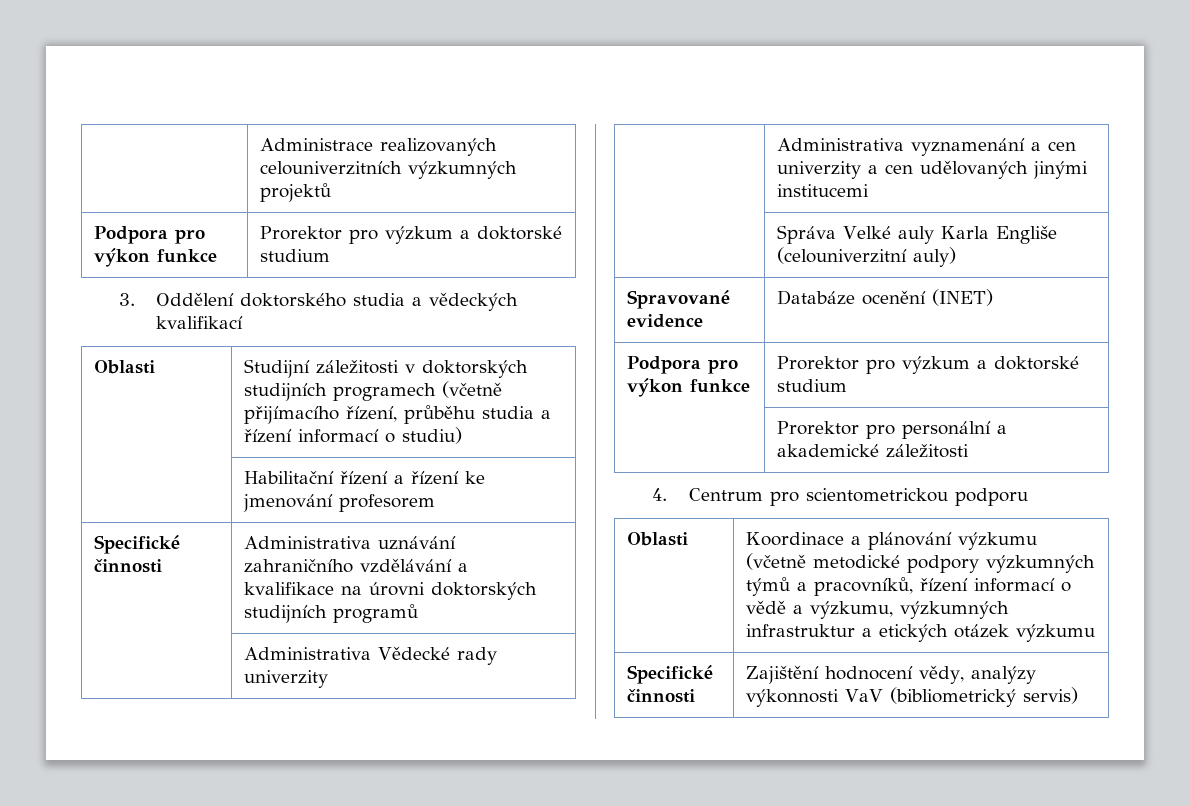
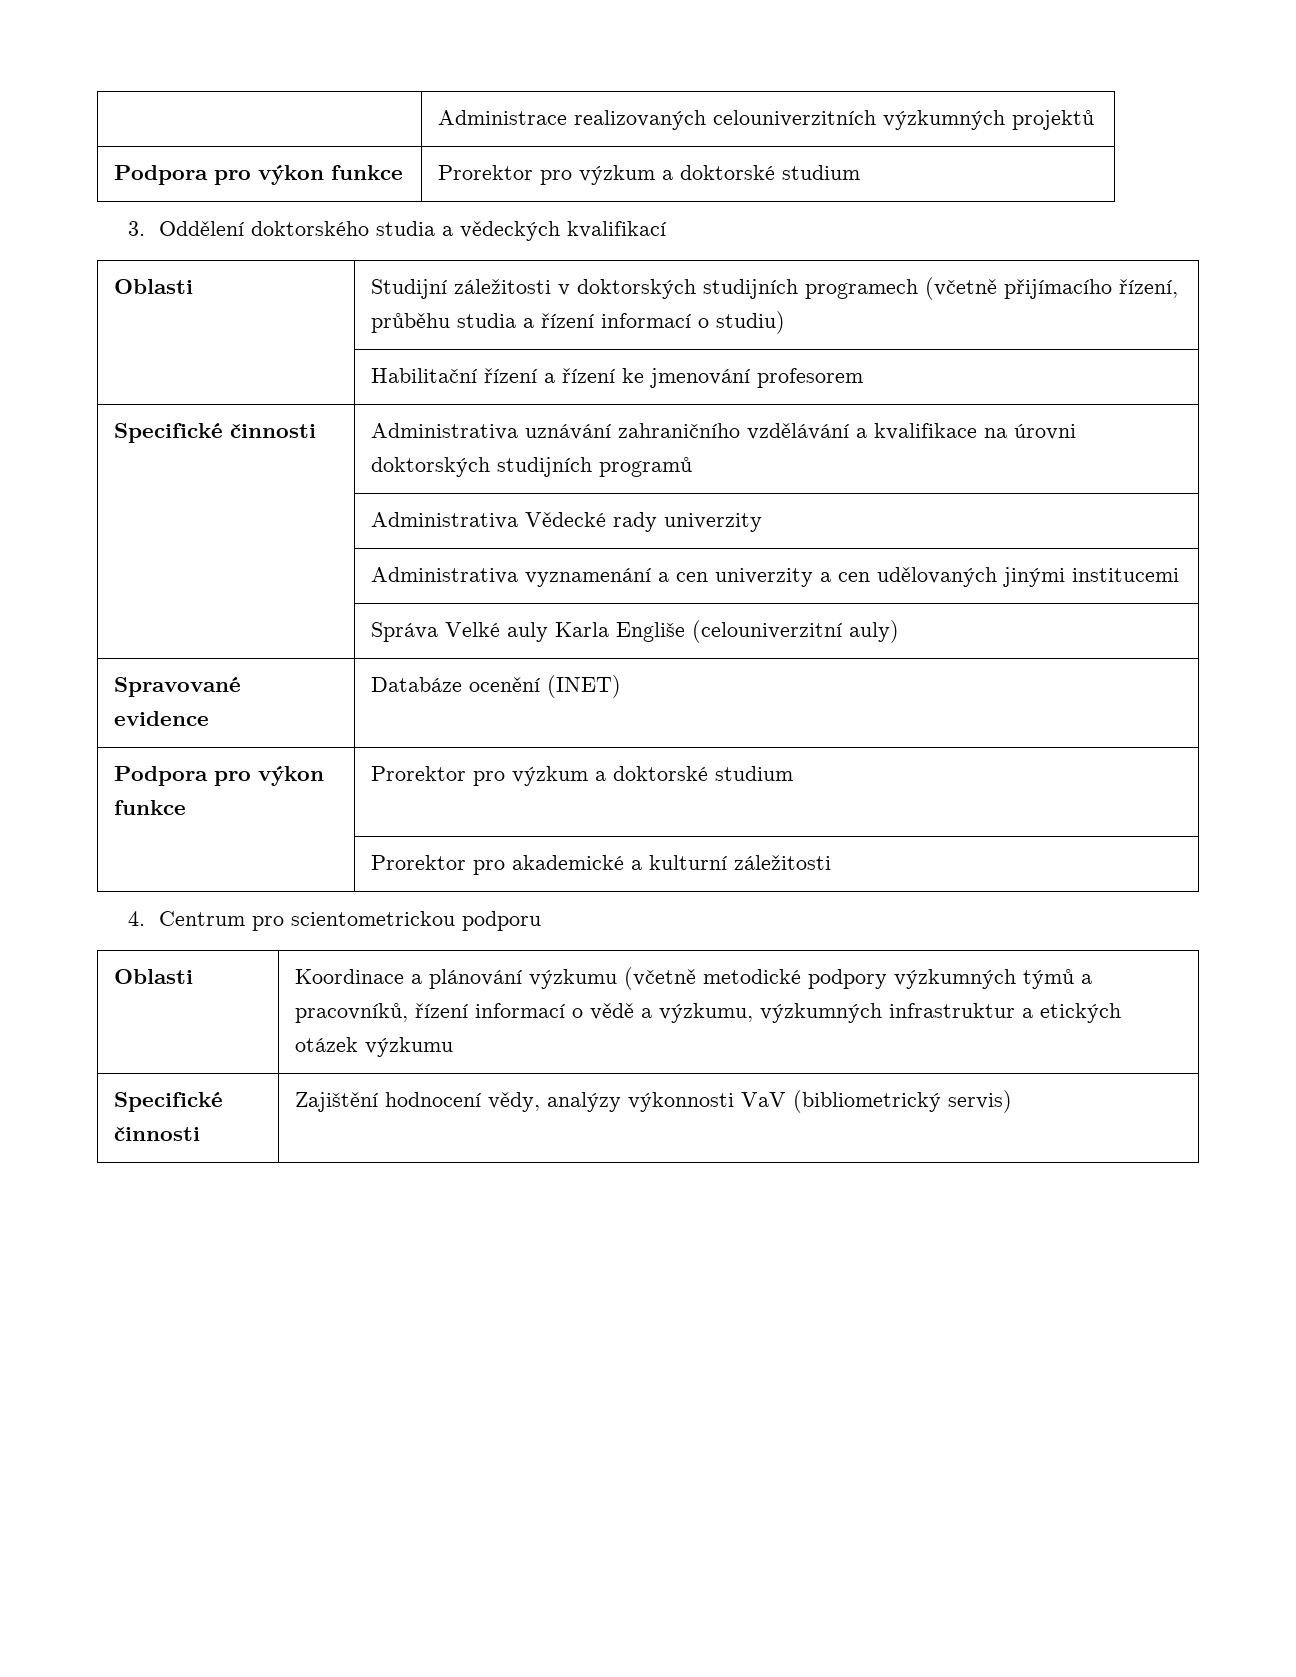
[901,421,1007,439] [776,444,879,457] personální a akademické -> [511,855,727,870] akademické a kulturní

